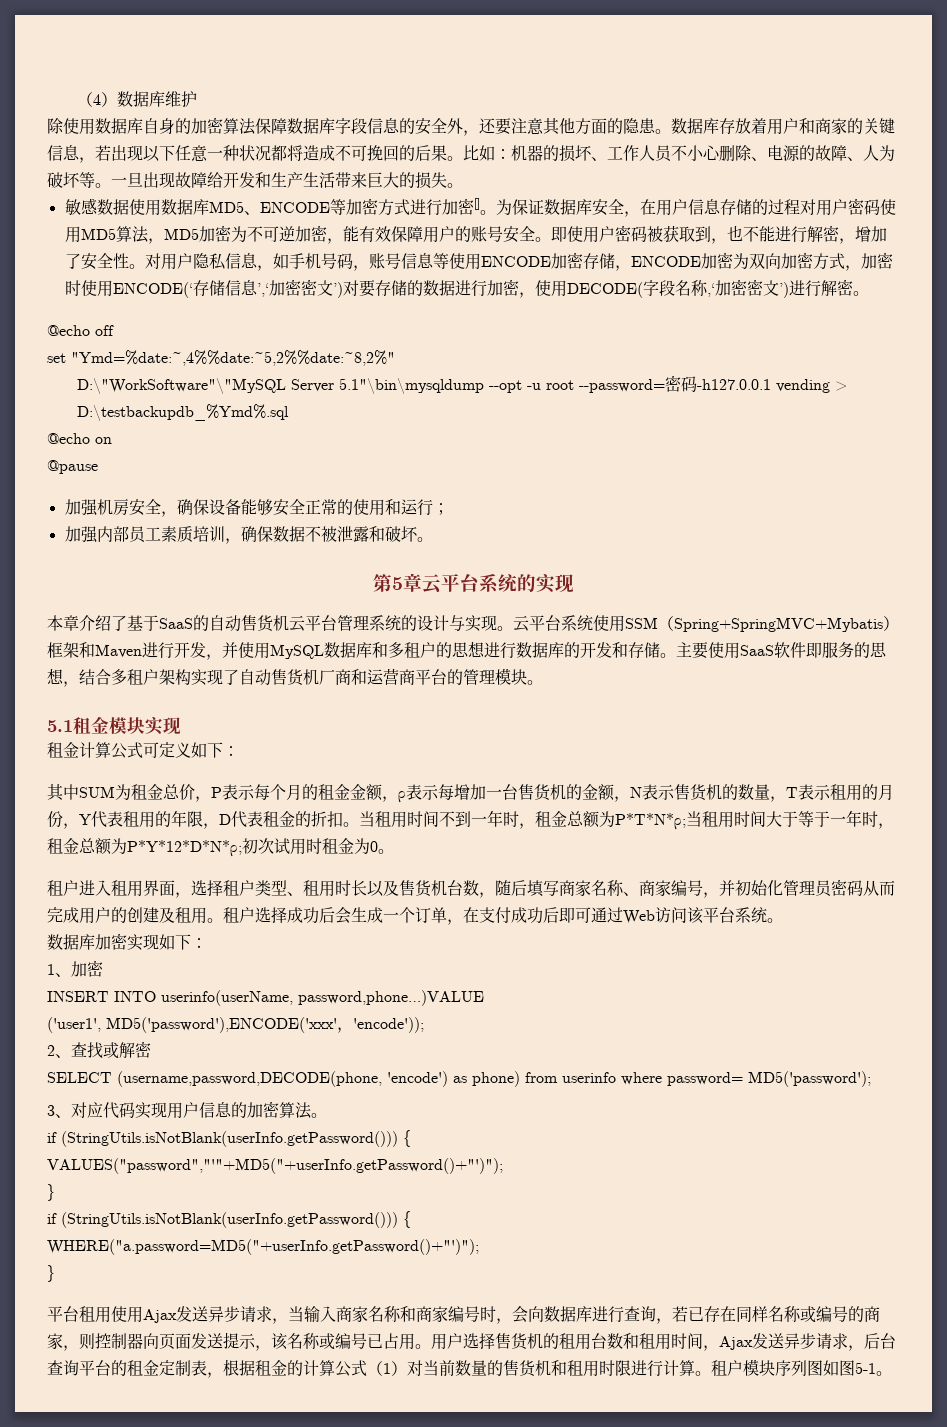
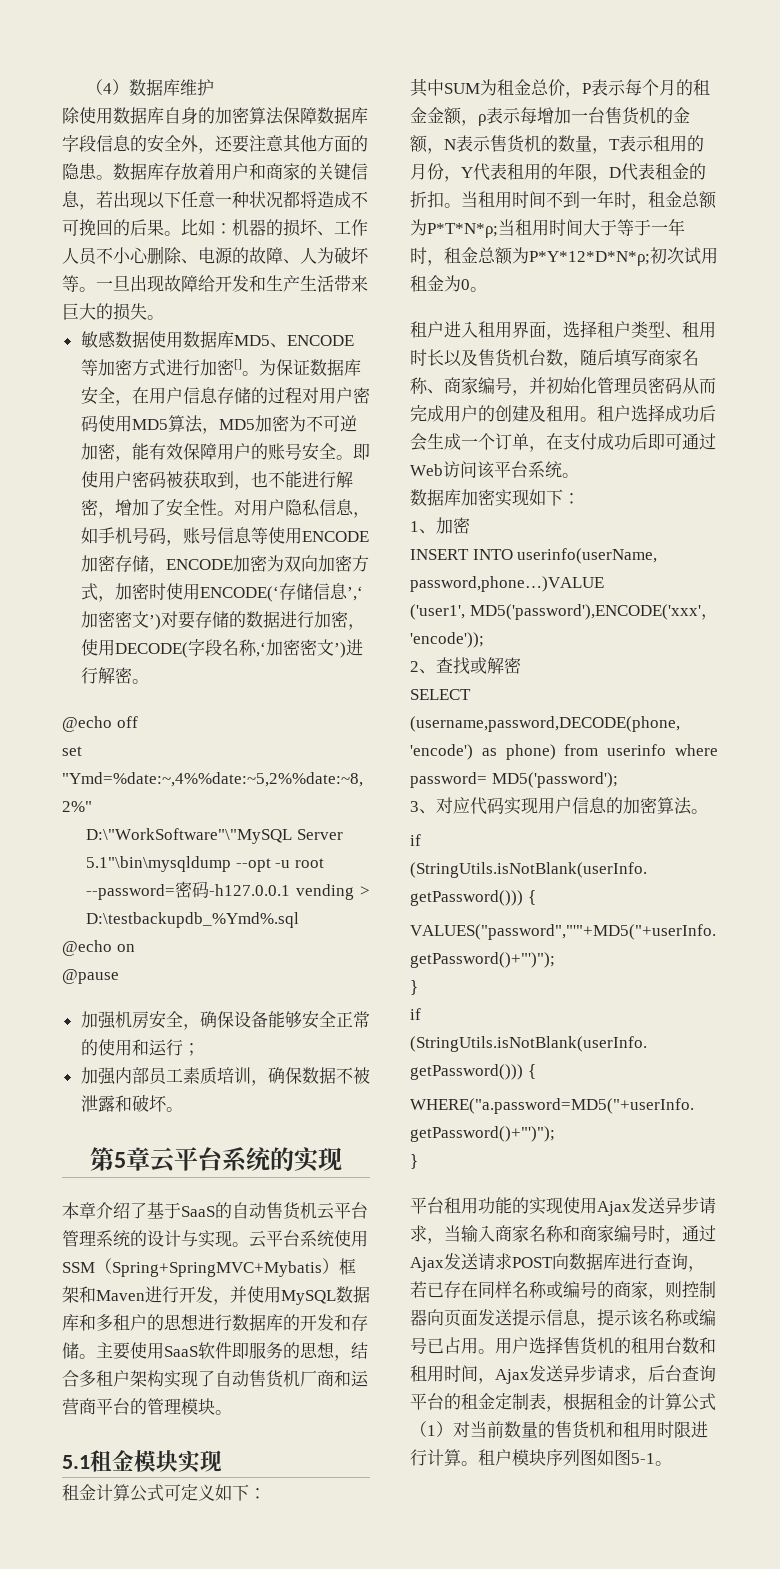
[306,838,322,854] 时 -> (718, 255) none
(111, 1314) none -> [478,1197,563,1215] 功能的实现
[512,1306,528,1323] 会 -> [682,1225,716,1242] [410,1253,553,1272] 通过Ajax发送请求POST
[255,1345,271,1351] ， -> [546,1309,632,1328] 信息，提示

